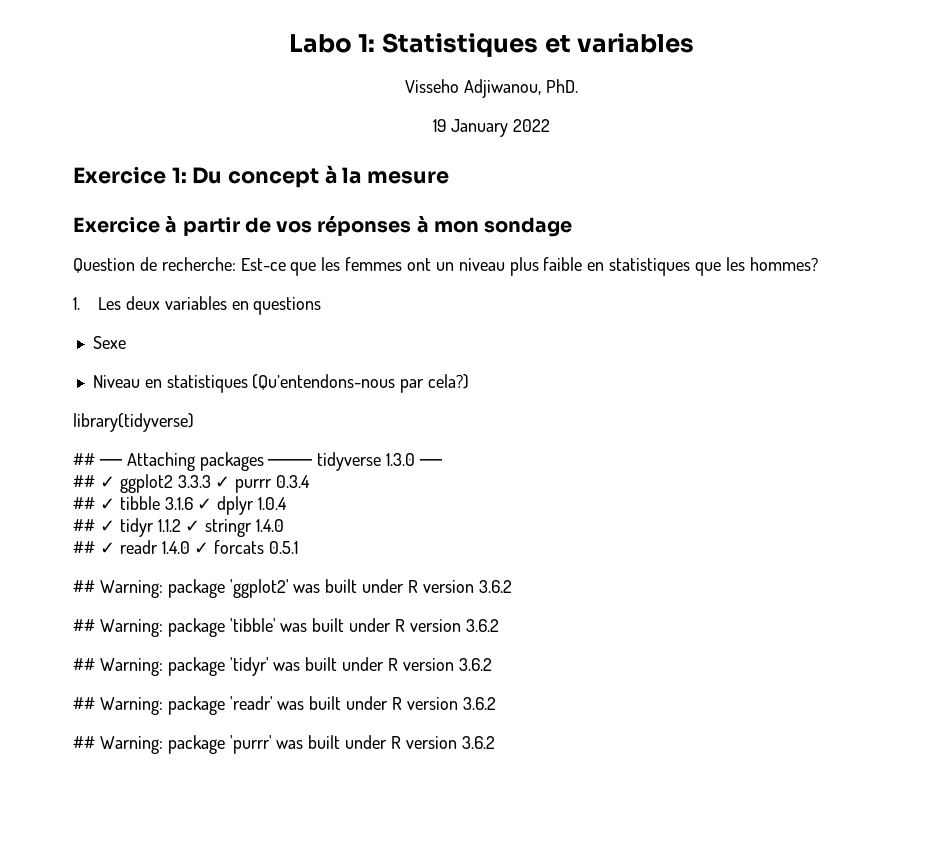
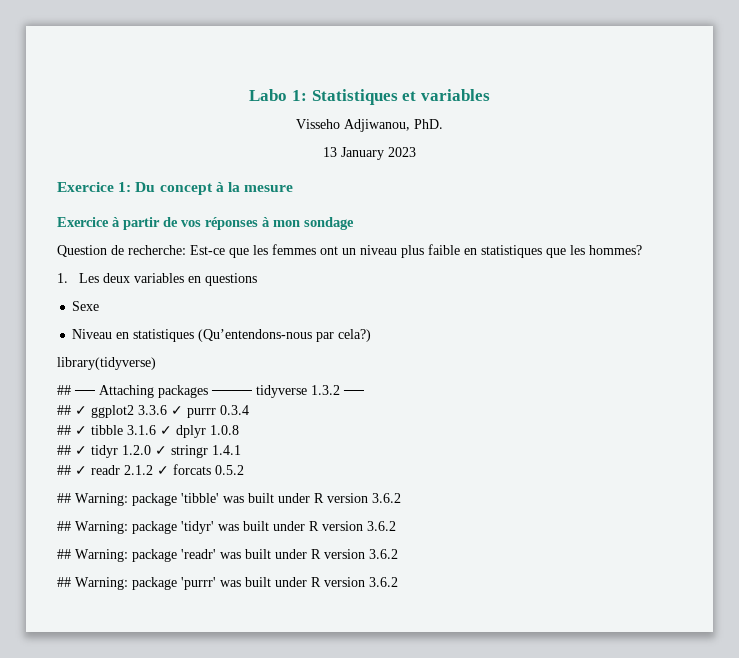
[433,119,550,137] 19 January 2022 -> [323,147,416,160] 13 January 2023
[386,453,416,466] 1.3.0 -> [311,385,340,395] 1.3.2
[177,475,211,488] 3.3.3 -> [138,405,167,415] 3.3.6
[258,497,288,510] 1.0.4 -> [210,425,239,435] 1.0.8
[157,519,181,532] 1.1.2 -> [122,445,151,455] 1.2.0
[256,519,285,532] 1.4.0 -> [212,445,241,455] 1.4.1
[161,541,190,554] 1.4.0 -> [124,465,153,475] 2.1.2
[269,541,299,554] [73,579,512,598] 0.5.1 // ## Warning: package 'ggplot2' was built under R version 3.6.2 -> [215,465,244,475] 0.5.2

